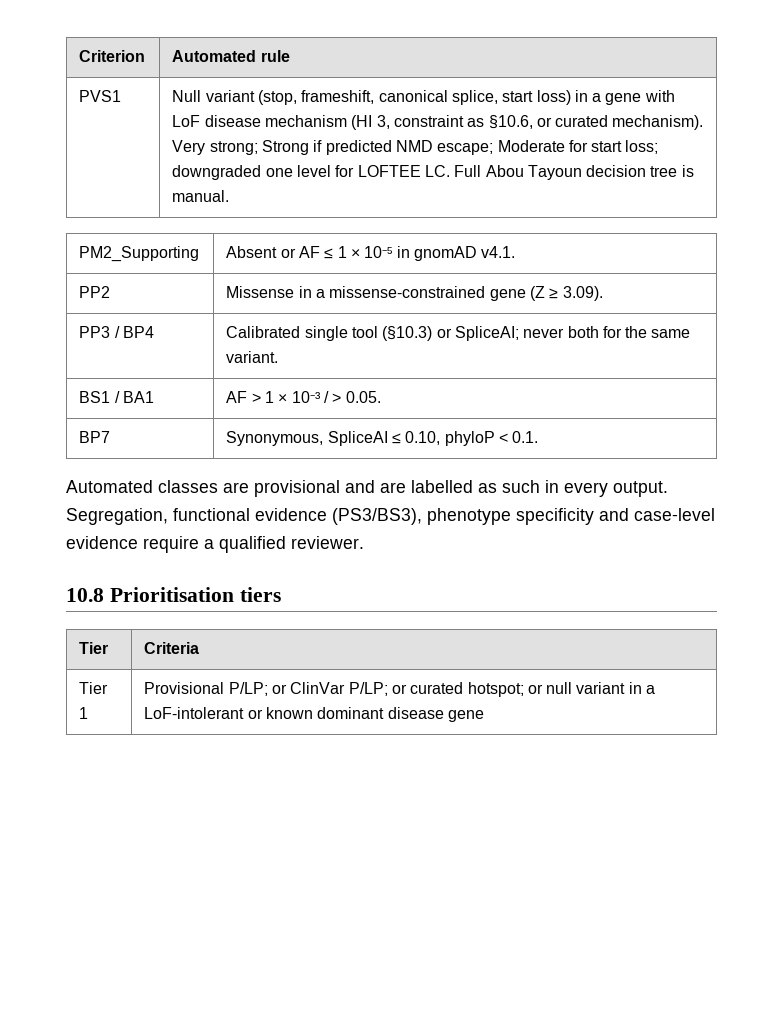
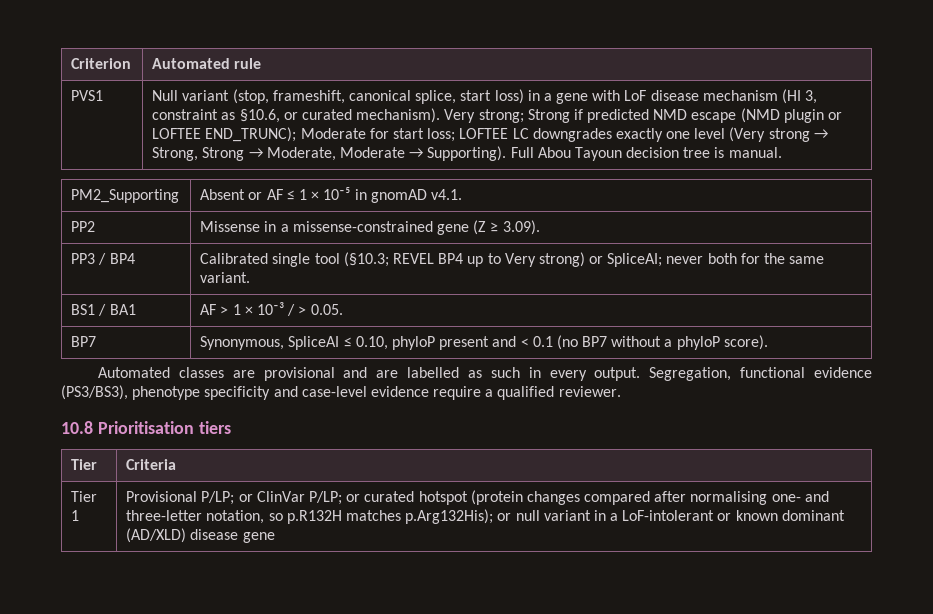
[437,140,659,155] [172,165,450,180] escape; Moderate for start loss; downgraded one level for LOFTEE LC. -> [691,108,843,123] [152,127,828,142] [152,146,507,161] escape (NMD plugin or LOFTEE END_TRUNC); Moderate for start loss; LOFTEE LC downgrades exactly one level (Very strong → Strong, Strong → Moderate, Moderate → Supporting).
[382,326,433,341] (§10.3) -> [343,252,585,267] (§10.3; REVEL BP4 up to Very strong)
[498,431,539,443] < 0.1. -> [439,335,768,350] present and < 0.1 (no BP7 without a phyloP score).
[467,682,524,697] hotspot; -> [418,490,829,505] [126,509,494,524] hotspot (protein changes compared after normalising one- and three-letter notation, so p.R132H matches p.Arg132His);
(385, 713) none -> [126,528,187,543] (AD/XLD)

